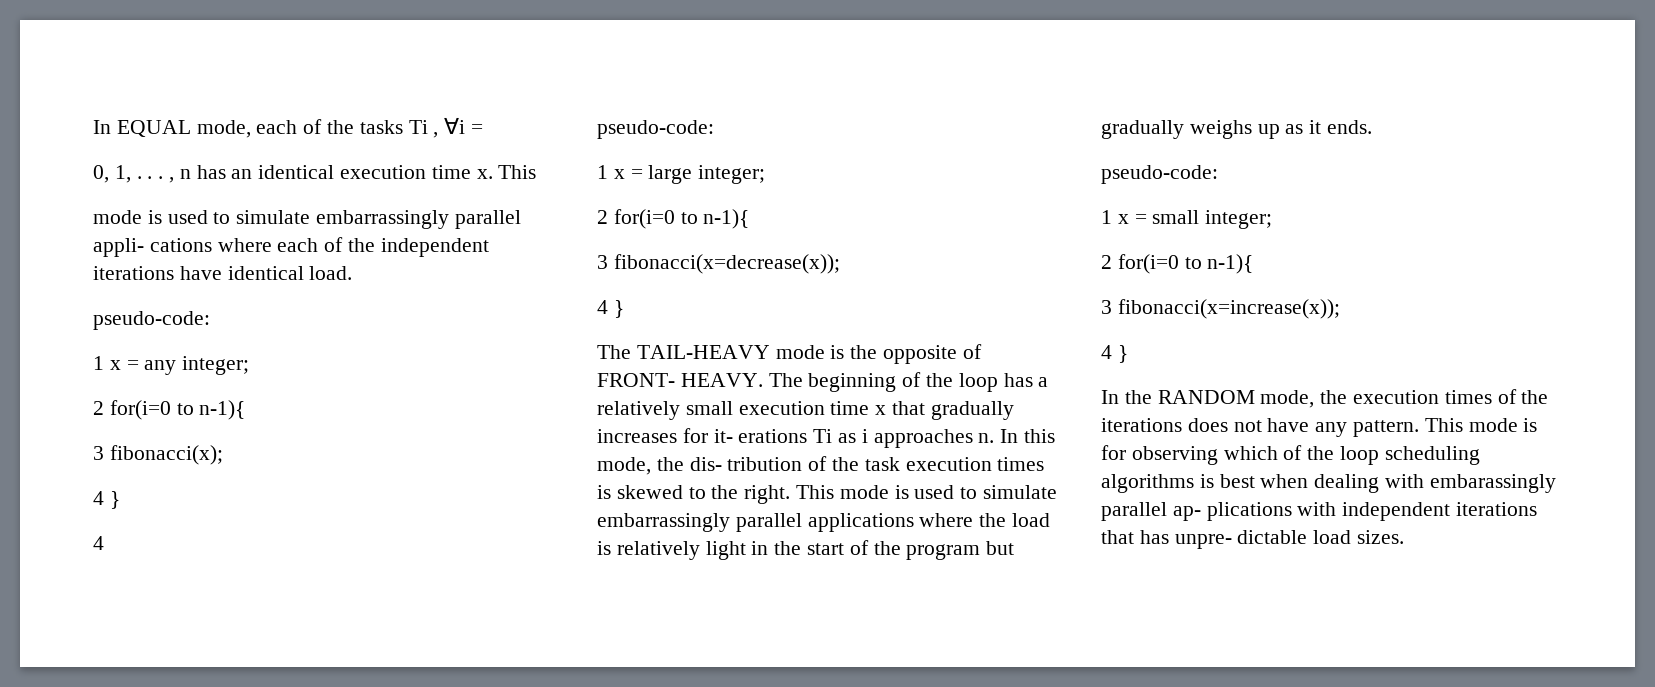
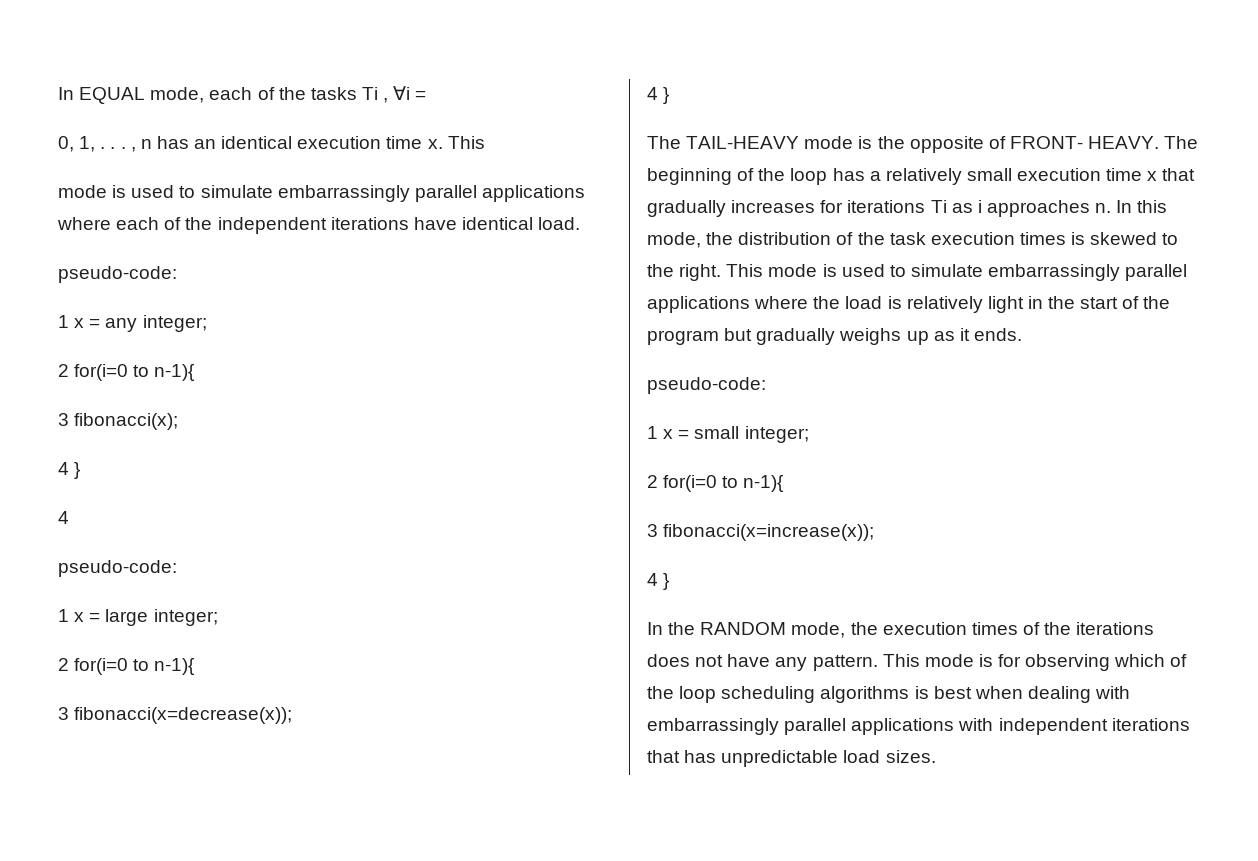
[93,238,212,257] appli- cations -> [481,185,585,202] applications
[713,429,808,443] it- erations -> [847,200,926,213] iterations
[689,457,803,471] dis- tribution -> [738,232,832,245] distribution
[1429,474,1556,493] [1101,502,1292,521] embarassingly parallel ap- plications -> [647,718,955,735] embarrassingly parallel applications
[1174,530,1308,549] unpre- dictable -> [721,750,839,767] unpredictable

